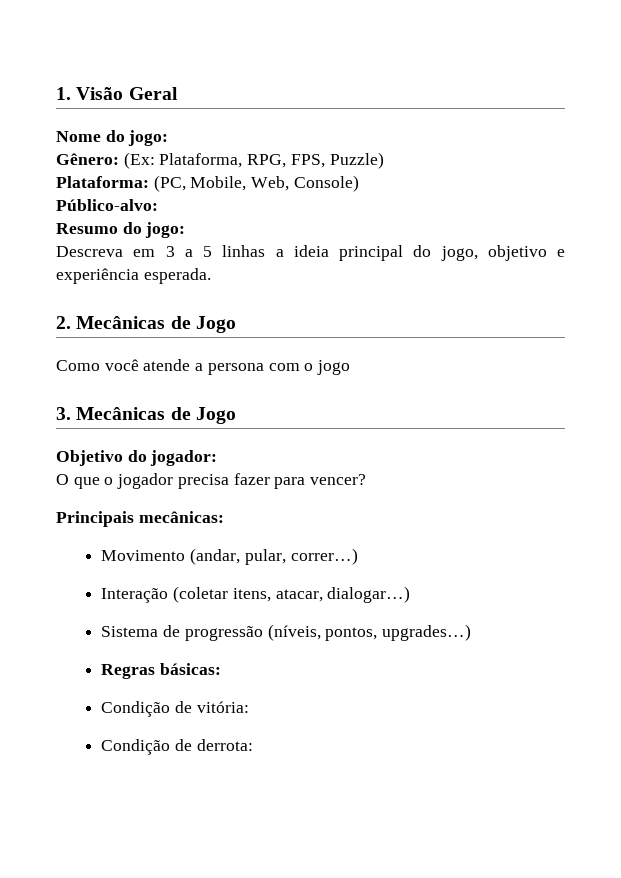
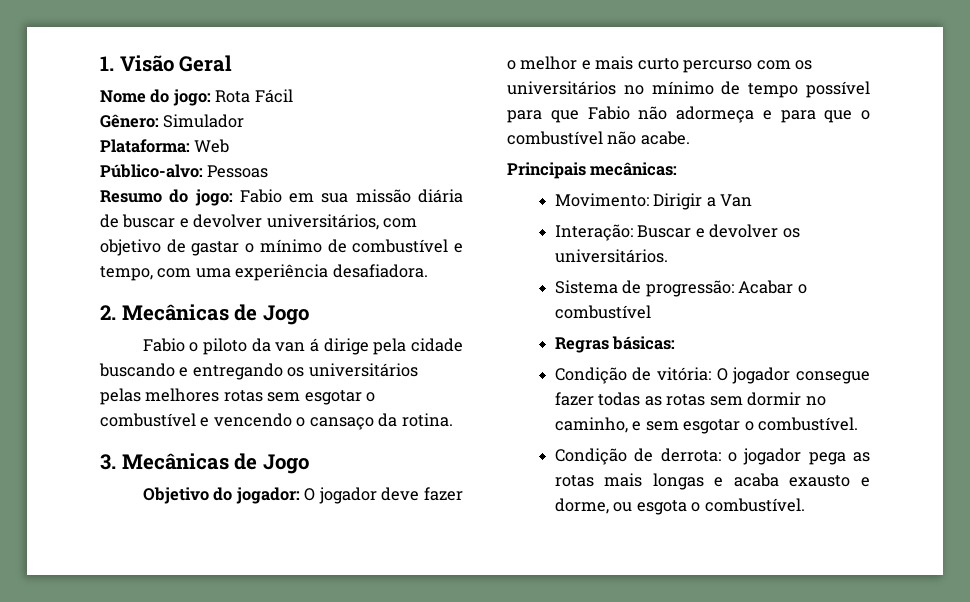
(169, 138) none -> [215,89,293,103] Rota Fácil
[123,152,384,169] [56,175,359,192] (Ex: Plataforma, RPG, FPS, Puzzle) // Plataforma: (PC, Mobile, Web, Console) -> [163,114,245,128] [100,139,230,153] Simulador // Plataforma: Web
(158, 205) none -> [207,165,269,178] Pessoas
[56,245,565,261] [56,268,211,284] [56,316,236,333] [56,359,351,375] // Descreva em 3 a 5 linhas a ideia principal do jogo, objetivo e experiência esperada. // 2. Mecânicas de Jogo // Como você atende a persona com o jogo -> [239,189,463,203] [100,214,418,230] [100,239,464,256] [100,264,428,281] [100,304,309,325] [142,338,463,355] [99,363,418,380] [100,388,376,405] [100,413,453,430] Fabio em sua missão diária de buscar e devolver universitários, com objetivo de gastar o mínimo de combustível e tempo, com uma experiência desafiadora. // 2. Mecânicas de Jogo // Fabio o piloto da van á dirige pela cidade buscando e entregando os universitários pelas melhores rotas sem esgotar o combustível e vencendo o cansaço da rotina.
[56,473,367,489] [56,511,224,527] [101,548,358,565] [101,586,411,603] [101,624,472,641] // O que o jogador precisa fazer para vencer? // Principais mecânicas: // Movimento (andar, pular, correr…) // Interação (coletar itens, atacar, dialogar…) // Sistema de progressão (níveis, pontos, upgrades…) -> [304,487,463,504] [507,56,813,73] [507,81,870,98] [507,106,870,123] [507,131,690,145] [507,162,678,179] [554,193,753,210] [554,224,800,241] [554,249,668,263] [554,280,807,297] [554,305,651,319] O jogador deve fazer o melhor e mais curto percurso com os universitários no mínimo de tempo possível para que Fabio não adormeça e para que o combustível não acabe. // Principais mecânicas: // Movimento: Dirigir a Van // Interação: Buscar e devolver os universitários. // Sistema de progressão: Acabar o combustível
[101,739,253,755] // Condição de derrota: -> [716,367,870,384] [554,392,826,406] [554,417,859,434] [554,448,870,465] [554,473,870,490] [554,498,805,515] O jogador consegue fazer todas as rotas sem dormir no caminho, e sem esgotar o combustível. // Condição de derrota: o jogador pega as rotas mais longas e acaba exausto e dorme, ou esgota o combustível.

